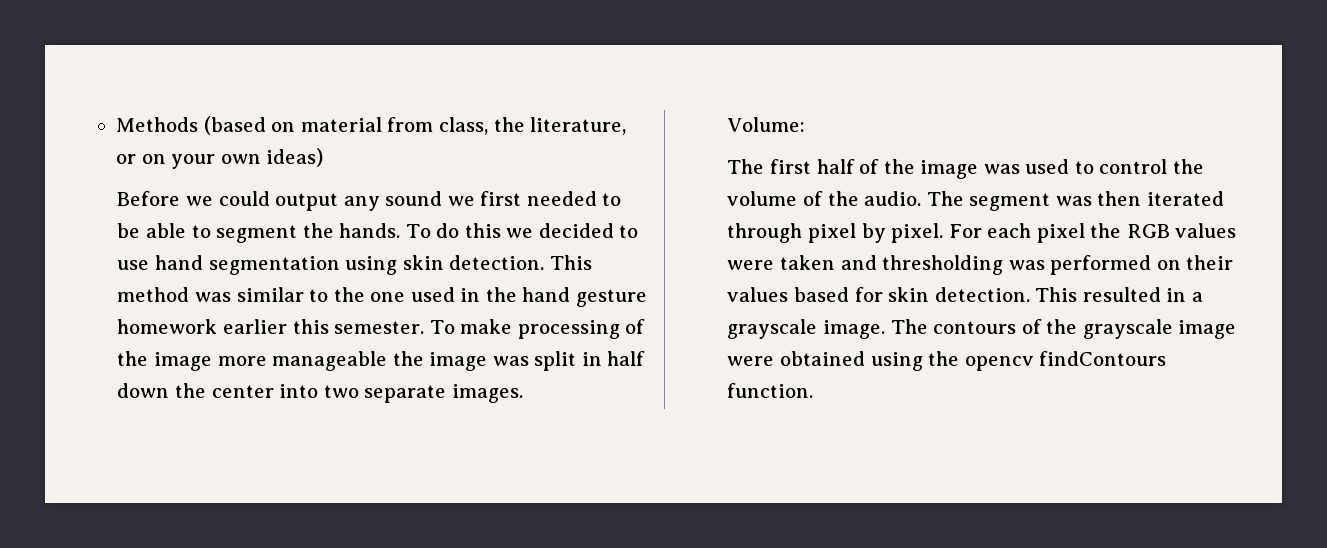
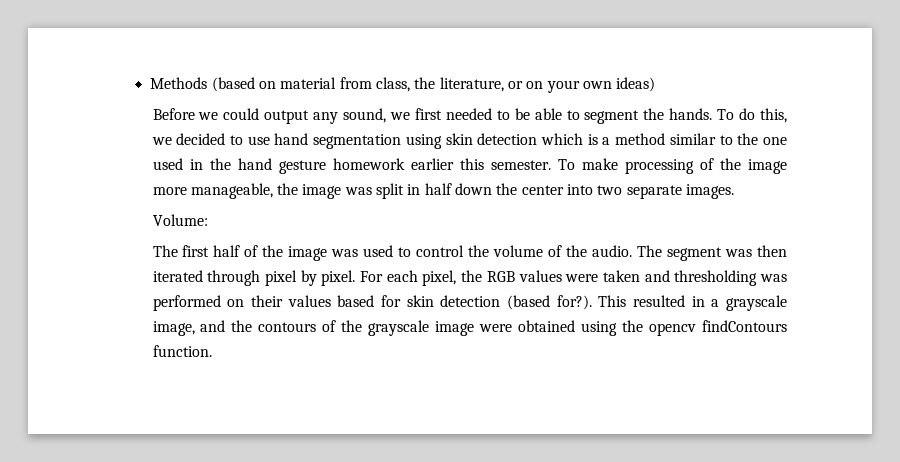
[385,191,443,206] sound -> [343,108,387,123] sound,
[464,223,501,238] this -> [759,108,787,123] this,
[449,255,592,270] [117,287,232,302] detection. This method was -> [477,133,666,145] detection which is a method
[272,351,388,371] manageable -> [190,183,273,199] manageable,
[1036,223,1085,243] pixel -> [422,270,457,286] pixel,
[934,287,1030,302] detection. -> [440,295,592,310] detection (based for?).
[823,319,928,339] image. The -> [152,320,253,336] image, and the

